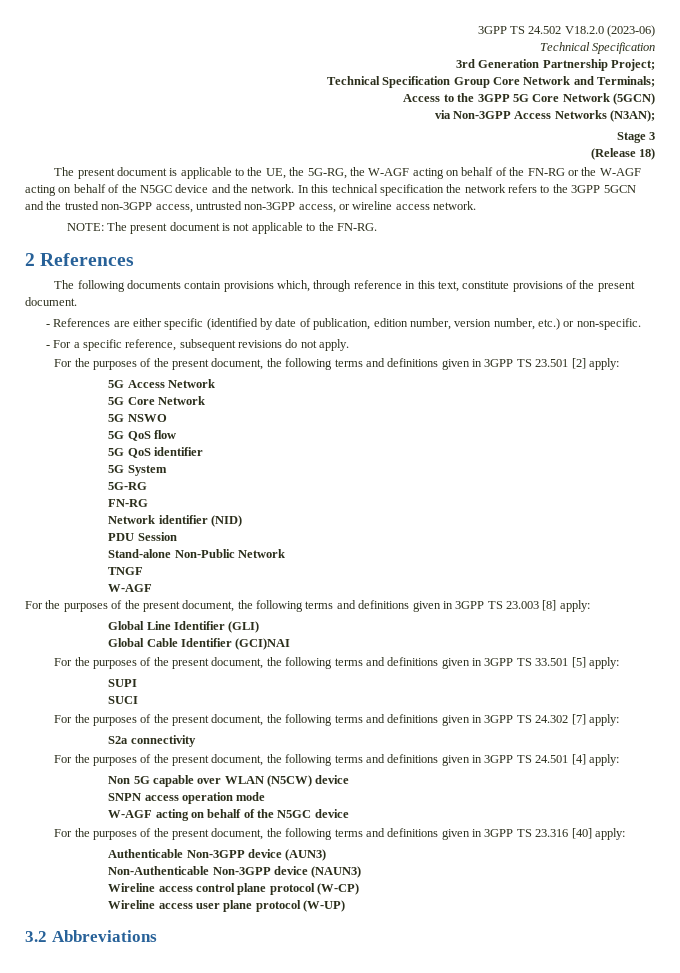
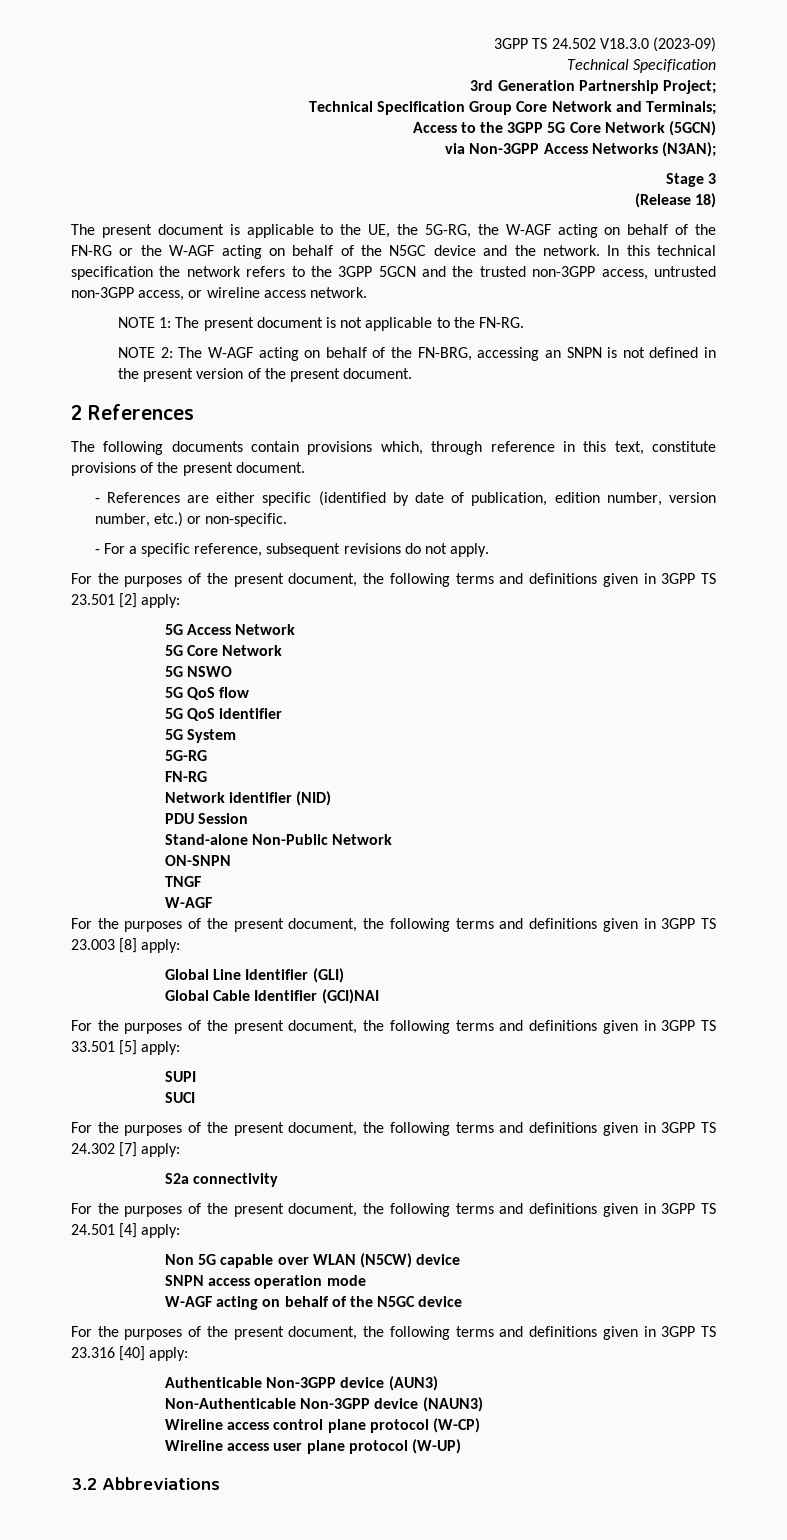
[564,25,655,37] V18.2.0 (2023-06) -> [599,37,716,52] V18.3.0 (2023-09)
[66,223,104,231] NOTE: -> [118,317,172,328] NOTE 1:
(377, 227) none -> [118,347,716,361] [118,368,413,382] // NOTE 2: The W-AGF acting on behalf of the FN-BRG, accessing an SNPN is not defined in the present version of the present document.
(285, 553) none -> [165,855,232,866] // ON-SNPN

